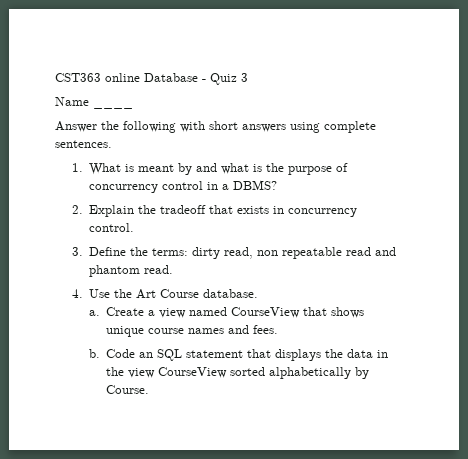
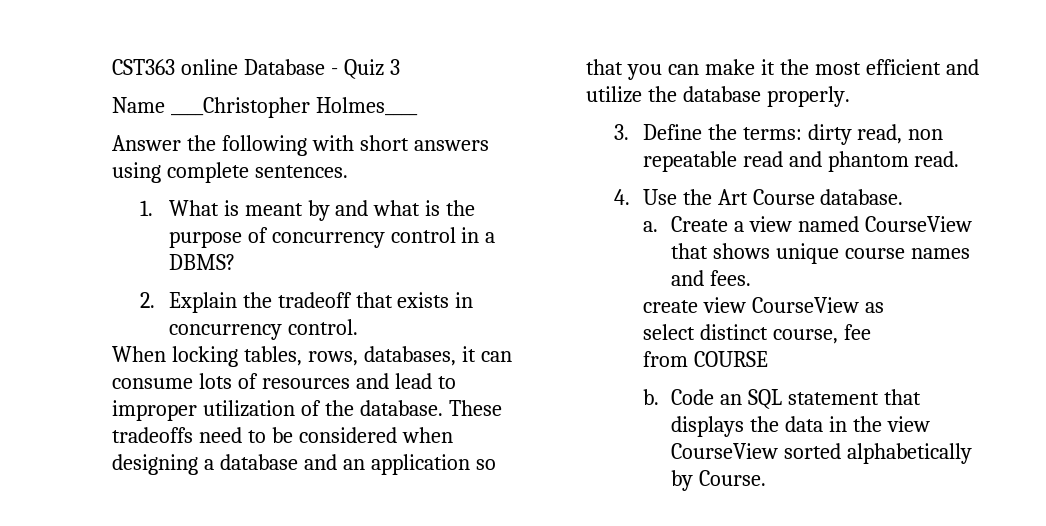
[93,106,133,109] ____ -> [170,97,418,118] ____Christopher Holmes____
(135, 227) none -> [112,346,512,367] [112,373,456,389] [112,400,502,421] [112,427,453,443] [112,454,496,475] [586,59,979,80] [586,86,850,107] // When locking tables, rows, databases, it can consume lots of resources and lead to improper utilization of the database. These tradeoffs need to be considered when designing a database and an application so that you can make it the most efficient and utilize the database properly.
(279, 329) none -> [642,297,884,313] [642,324,871,344] [642,351,768,367] // create view CourseView as // select distinct course, fee // from COURSE

